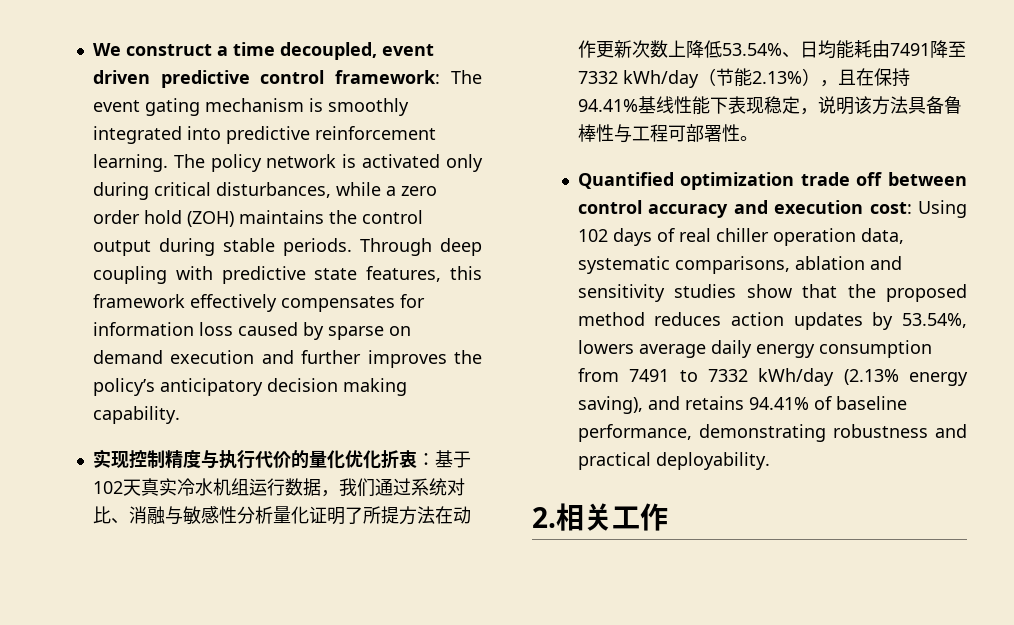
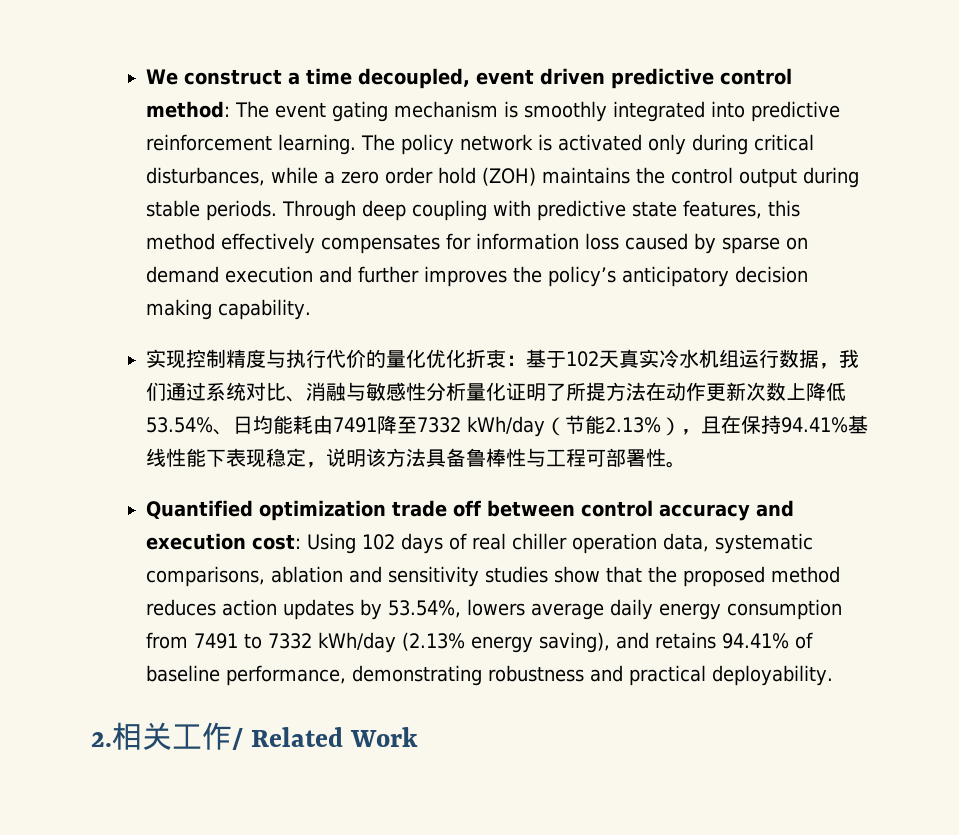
[335,70,441,84] framework: -> [145,101,230,118] method:
[92,294,185,308] framework -> [145,233,215,250] method
(668, 517) none -> [232,727,418,750] / Related Work

